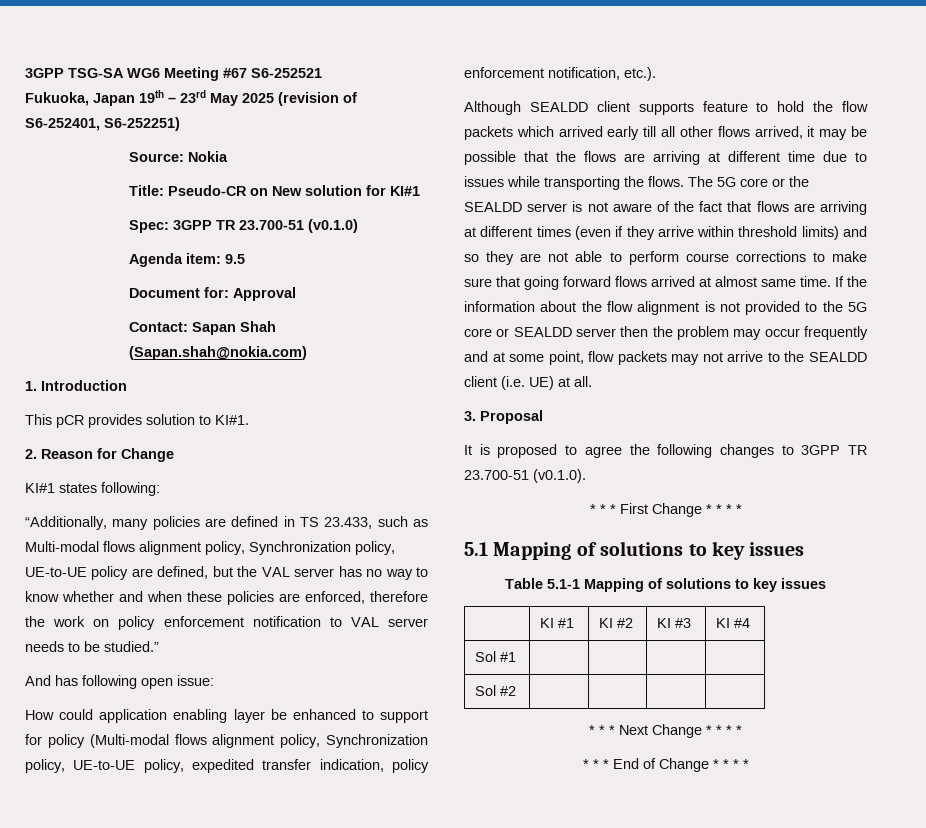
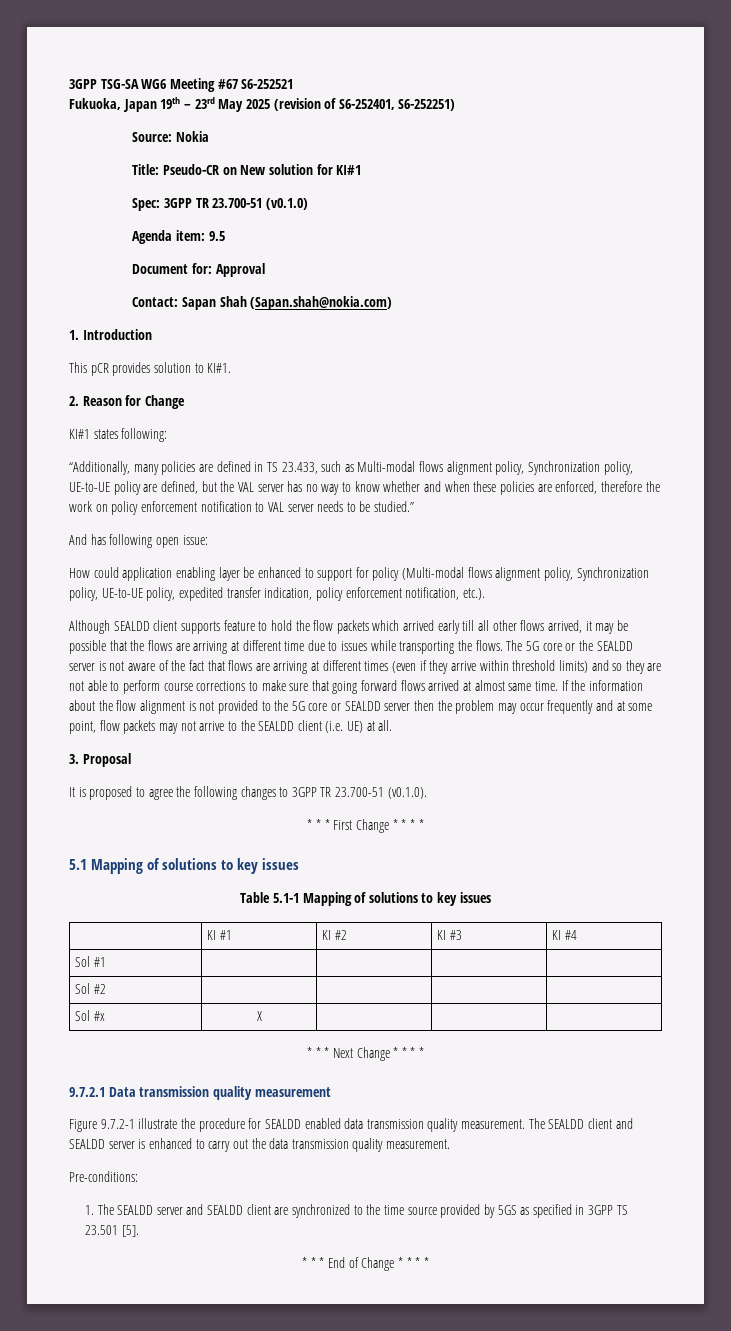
(517, 691) none -> [74,1010,105,1021] [256,1011,262,1021] // Sol #x | X | | |
(742, 730) none -> [69,1086,331,1100] [69,1118,633,1132] [69,1138,451,1152] [69,1171,138,1182] [84,1204,628,1218] [84,1225,139,1237] // 9.7.2.1 Data transmission quality measurement // Figure 9.7.2-1 illustrate the procedure for SEALDD enabled data transmission quality measurement. The SEALDD client and SEALDD server is enhanced to carry out the data transmission quality measurement. // Pre-conditions: // 1. The SEALDD server and SEALDD client are synchronized to the time source provided by 5GS as specified in 3GPP TS 23.501 [5].

